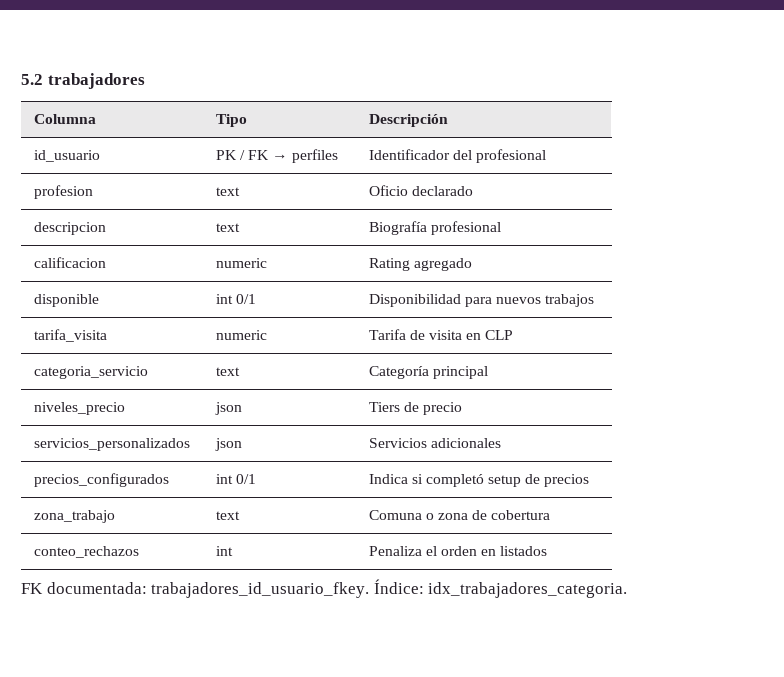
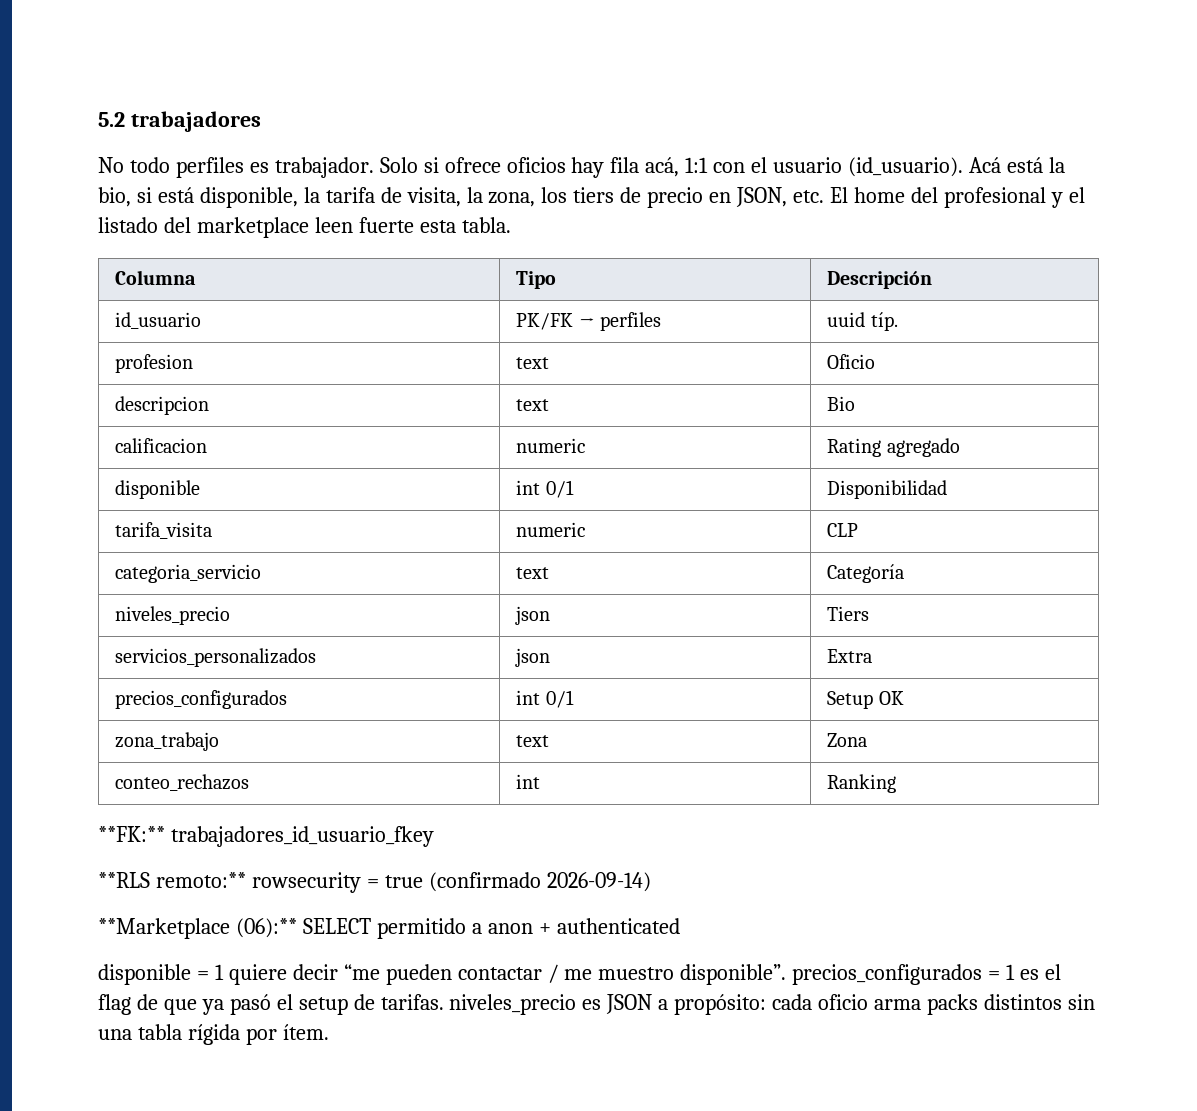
(145, 81) none -> [98,157,1065,178] [98,187,1085,208] [98,217,511,238] // No todo perfiles es trabajador. Solo si ofrece oficios hay fila acá, 1:1 con el usuario (id_usuario). Acá está la bio, si está disponible, la tarifa de visita, la zona, los tiers de precio en JSON, etc. El home del profesional y el listado del marketplace leen fuerte esta tabla.
[215,150,269,160] PK / FK -> [516,313,574,330] PK/FK
[368,149,546,163] Identificador del profesional -> [827,312,898,331] uuid típ.
[411,186,473,196] declarado -> (876, 361) none
[368,221,501,235] Biografía profesional -> [827,396,856,411] Bio
[464,294,595,307] para nuevos trabajos -> (948, 489) none
[368,329,482,340] Tarifa de visita en -> (586, 529) none
[432,366,488,379] principal -> (905, 573) none
[403,402,462,415] de precio -> (870, 613) none
[368,438,501,448] Servicios adicionales -> [827,649,873,663] Extra
[368,474,590,487] [33,510,115,523] [215,511,240,520] [368,510,551,520] [33,546,139,558] [215,546,233,556] [368,546,548,556] [21,579,628,598] Indica si completó setup de precios // zona_trabajo | text | Comuna o zona de cobertura // conteo_rechazos | int | Penaliza el orden en listados // FK documentada: trabajadores_id_usuario_fkey. Índice: idx_trabajadores_categoria. -> [827,691,904,709] [115,732,220,751] [516,735,550,747] [827,733,868,747] [115,774,250,791] [516,774,541,789] [827,774,897,793] [98,826,434,847] [98,872,651,893] [98,918,680,939] [98,964,1062,985] [98,994,1095,1015] [98,1024,329,1045] Setup OK // zona_trabajo | text | Zona // conteo_rechazos | int | Ranking // **FK:** trabajadores_id_usuario_fkey // **RLS remoto:** rowsecurity = true (confirmado 2026-09-14) // **Marketplace (06):** SELECT permitido a anon + authenticated // disponible = 1 quiere decir “me pueden contactar / me muestro disponible”. precios_configurados = 1 es el flag de que ya pasó el setup de tarifas. niveles_precio es JSON a propósito: cada oficio arma packs distintos sin una tabla rígida por ítem.

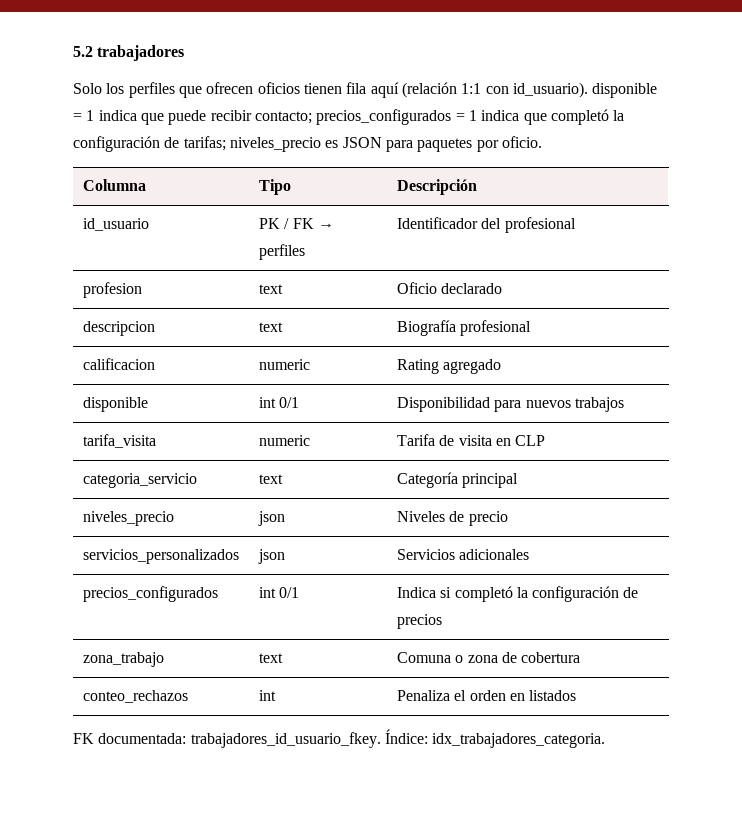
[98,157,1065,178] [98,187,1085,208] [98,217,511,238] No todo perfiles es trabajador. Solo si ofrece oficios hay fila acá, 1:1 con el usuario (id_usuario). Acá está la bio, si está disponible, la tarifa de visita, la zona, los tiers de precio en JSON, etc. El home del profesional y el listado del marketplace leen fuerte esta tabla. -> [73,82,658,98] [73,109,625,125] [73,136,542,152] Solo los perfiles que ofrecen oficios tienen fila aquí (relación 1:1 con id_usuario). disponible = 1 indica que puede recibir contacto; precios_configurados = 1 indica que completó la configuración de tarifas; niveles_precio es JSON para paquetes por oficio.
[516,313,574,330] PK/FK -> [258,218,314,229] PK / FK
[827,312,898,331] uuid típ. -> [396,217,576,233] Identificador del profesional
(876, 361) none -> [441,283,503,294] declarado
[827,396,856,411] Bio -> [396,320,532,336] Biografía profesional
(948, 489) none -> [494,397,624,412] para nuevos trabajos
(586, 529) none -> [396,434,511,446] Tarifa de visita en
(905, 573) none -> [462,473,519,488] principal
[827,606,870,621] Tiers -> [396,511,508,526] Niveles de precio
[827,649,873,663] Extra -> [396,549,530,560] Servicios adicionales
[827,691,904,709] [115,732,220,751] [516,735,550,747] [827,733,868,747] [115,774,250,791] [516,774,541,789] [827,774,897,793] [98,826,434,847] [98,872,651,893] [98,918,680,939] [98,964,1062,985] [98,994,1095,1015] [98,1024,329,1045] Setup OK // zona_trabajo | text | Zona // conteo_rechazos | int | Ranking // **FK:** trabajadores_id_usuario_fkey // **RLS remoto:** rowsecurity = true (confirmado 2026-09-14) // **Marketplace (06):** SELECT permitido a anon + authenticated // disponible = 1 quiere decir “me pueden contactar / me muestro disponible”. precios_configurados = 1 es el flag de que ya pasó el setup de tarifas. niveles_precio es JSON a propósito: cada oficio arma packs distintos sin una tabla rígida por ítem. -> [396,586,639,602] [396,614,442,629] [82,652,164,667] [258,653,283,663] [396,652,581,663] [82,690,188,703] [258,690,276,701] [396,690,577,701] [73,729,606,748] Indica si completó la configuración de precios // zona_trabajo | text | Comuna o zona de cobertura // conteo_rechazos | int | Penaliza el orden en listados // FK documentada: trabajadores_id_usuario_fkey. Índice: idx_trabajadores_categoria.

